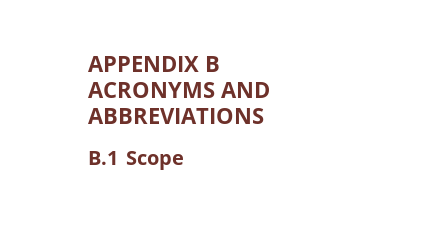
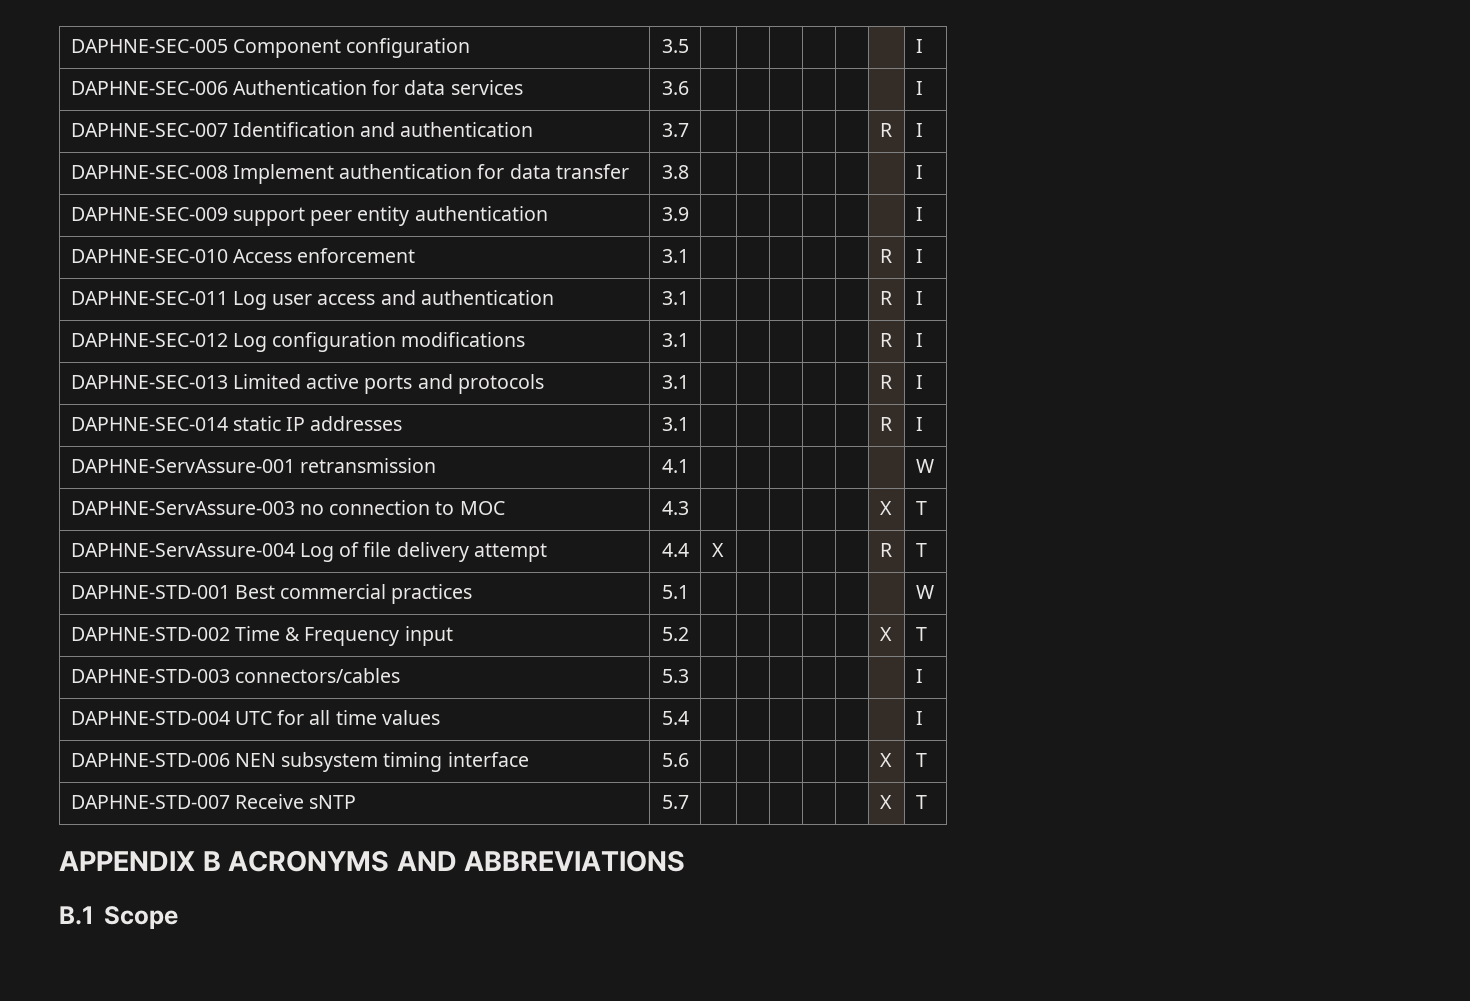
(88, 64) none -> [70,38,471,58] [662,39,690,53] [915,39,923,53] [70,80,523,95] [662,81,690,95] [915,81,923,95] [70,122,534,137] [662,123,690,137] [879,123,892,137] [915,123,923,137] [70,164,629,184] [662,165,690,179] [915,165,923,179] [70,206,548,226] [662,207,690,221] [915,207,923,221] [70,248,416,263] [662,249,690,263] [879,249,892,263] [915,249,923,263] [70,290,554,310] [662,291,690,305] [879,291,892,305] [915,291,923,305] [70,332,526,352] [662,333,690,347] [879,333,892,347] [915,333,923,347] [70,374,544,394] [662,375,690,389] [879,375,892,389] [915,375,923,389] [70,416,403,431] [662,417,690,431] [879,417,892,431] [915,417,923,431] [70,458,436,473] [662,459,690,473] [915,459,934,473] [70,500,505,515] [662,501,690,515] [879,501,892,515] [915,501,927,515] [70,542,547,562] [662,543,690,557] [711,543,724,557] [879,543,892,557] [915,543,927,557] [70,584,473,604] [662,585,690,599] [915,585,934,599] [70,626,453,646] [662,627,690,641] [879,627,892,641] [915,627,927,641] [70,668,400,683] [662,669,690,683] [915,669,923,683] [70,710,440,725] [662,711,690,725] [915,711,923,725] [70,752,529,772] [662,753,690,767] [879,753,892,767] [915,753,927,767] [70,794,357,809] [662,795,690,809] [879,795,892,809] [915,795,927,809] DAPHNE-SEC-005 Component configuration | 3.5 | | | | | | | I // DAPHNE-SEC-006 Authentication for data services | 3.6 | | | | | | | I // DAPHNE-SEC-007 Identification and authentication | 3.7 | | | | | | R | I // DAPHNE-SEC-008 Implement authentication for data transfer | 3.8 | | | | | | | I // DAPHNE-SEC-009 support peer entity authentication | 3.9 | | | | | | | I // DAPHNE-SEC-010 Access enforcement | 3.1 | | | | | | R | I // DAPHNE-SEC-011 Log user access and authentication | 3.1 | | | | | | R | I // DAPHNE-SEC-012 Log configuration modifications | 3.1 | | | | | | R | I // DAPHNE-SEC-013 Limited active ports and protocols | 3.1 | | | | | | R | I // DAPHNE-SEC-014 static IP addresses | 3.1 | | | | | | R | I // DAPHNE-ServAssure-001 retransmission | 4.1 | | | | | | | W // DAPHNE-ServAssure-003 no connection to MOC | 4.3 | | | | | | X | T // DAPHNE-ServAssure-004 Log of file delivery attempt | 4.4 | X | | | | | R | T // DAPHNE-STD-001 Best commercial practices | 5.1 | | | | | | | W // DAPHNE-STD-002 Time & Frequency input | 5.2 | | | | | | X | T // DAPHNE-STD-003 connectors/cables | 5.3 | | | | | | | I // DAPHNE-STD-004 UTC for all time values | 5.4 | | | | | | | I // DAPHNE-STD-006 NEN subsystem timing interface | 5.6 | | | | | | X | T // DAPHNE-STD-007 Receive sNTP | 5.7 | | | | | | X | T //

